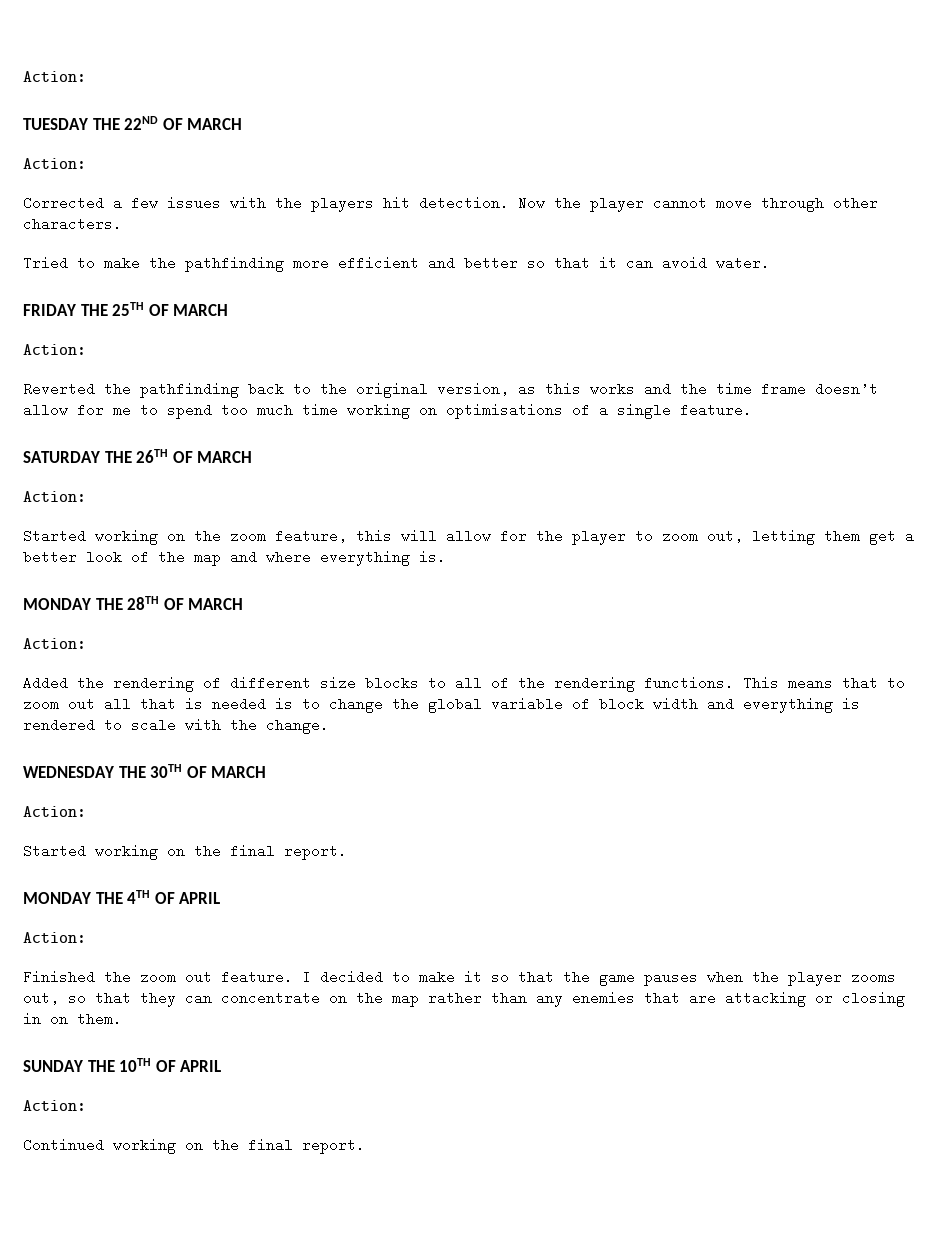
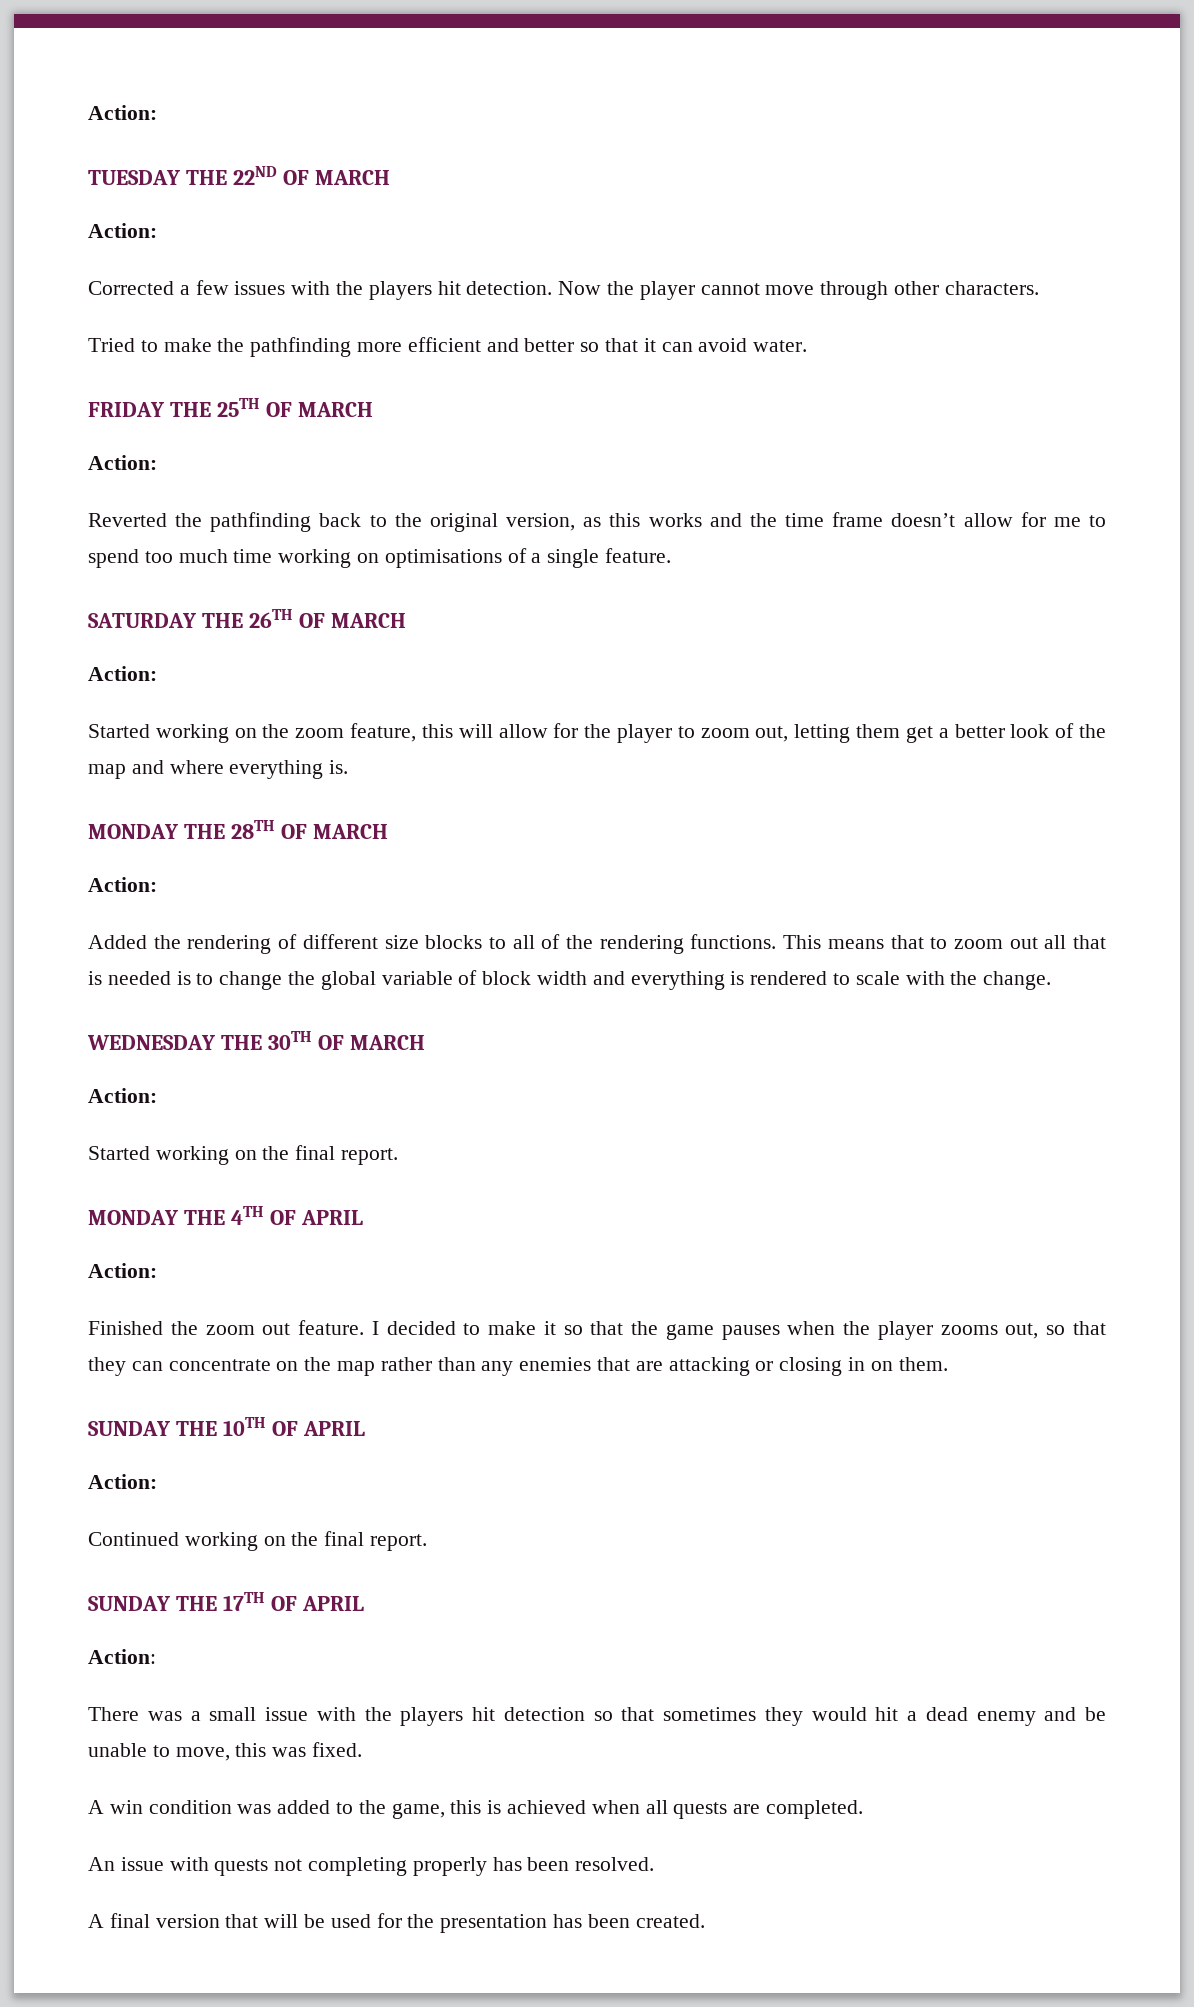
(365, 1146) none -> [88,1592,364,1611] [88,1649,156,1664] [88,1707,1106,1726] [88,1742,363,1761] [88,1800,864,1819] [88,1857,655,1876] [88,1913,705,1933] // SUNDAY THE 17TH OF APRIL // Action: // There was a small issue with the players hit detection so that sometimes they would hit a dead enemy and be unable to move, this was fixed. // A win condition was added to the game, this is achieved when all quests are completed. // An issue with quests not completing properly has been resolved. // A final version that will be used for the presentation has been created.

